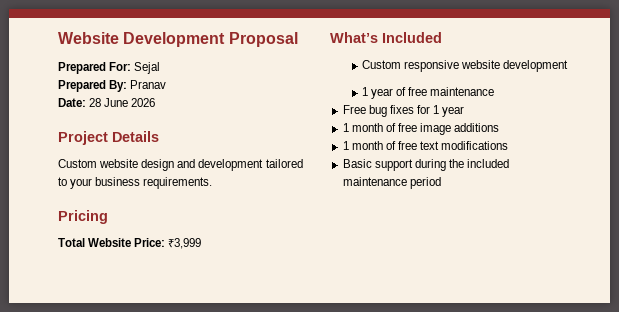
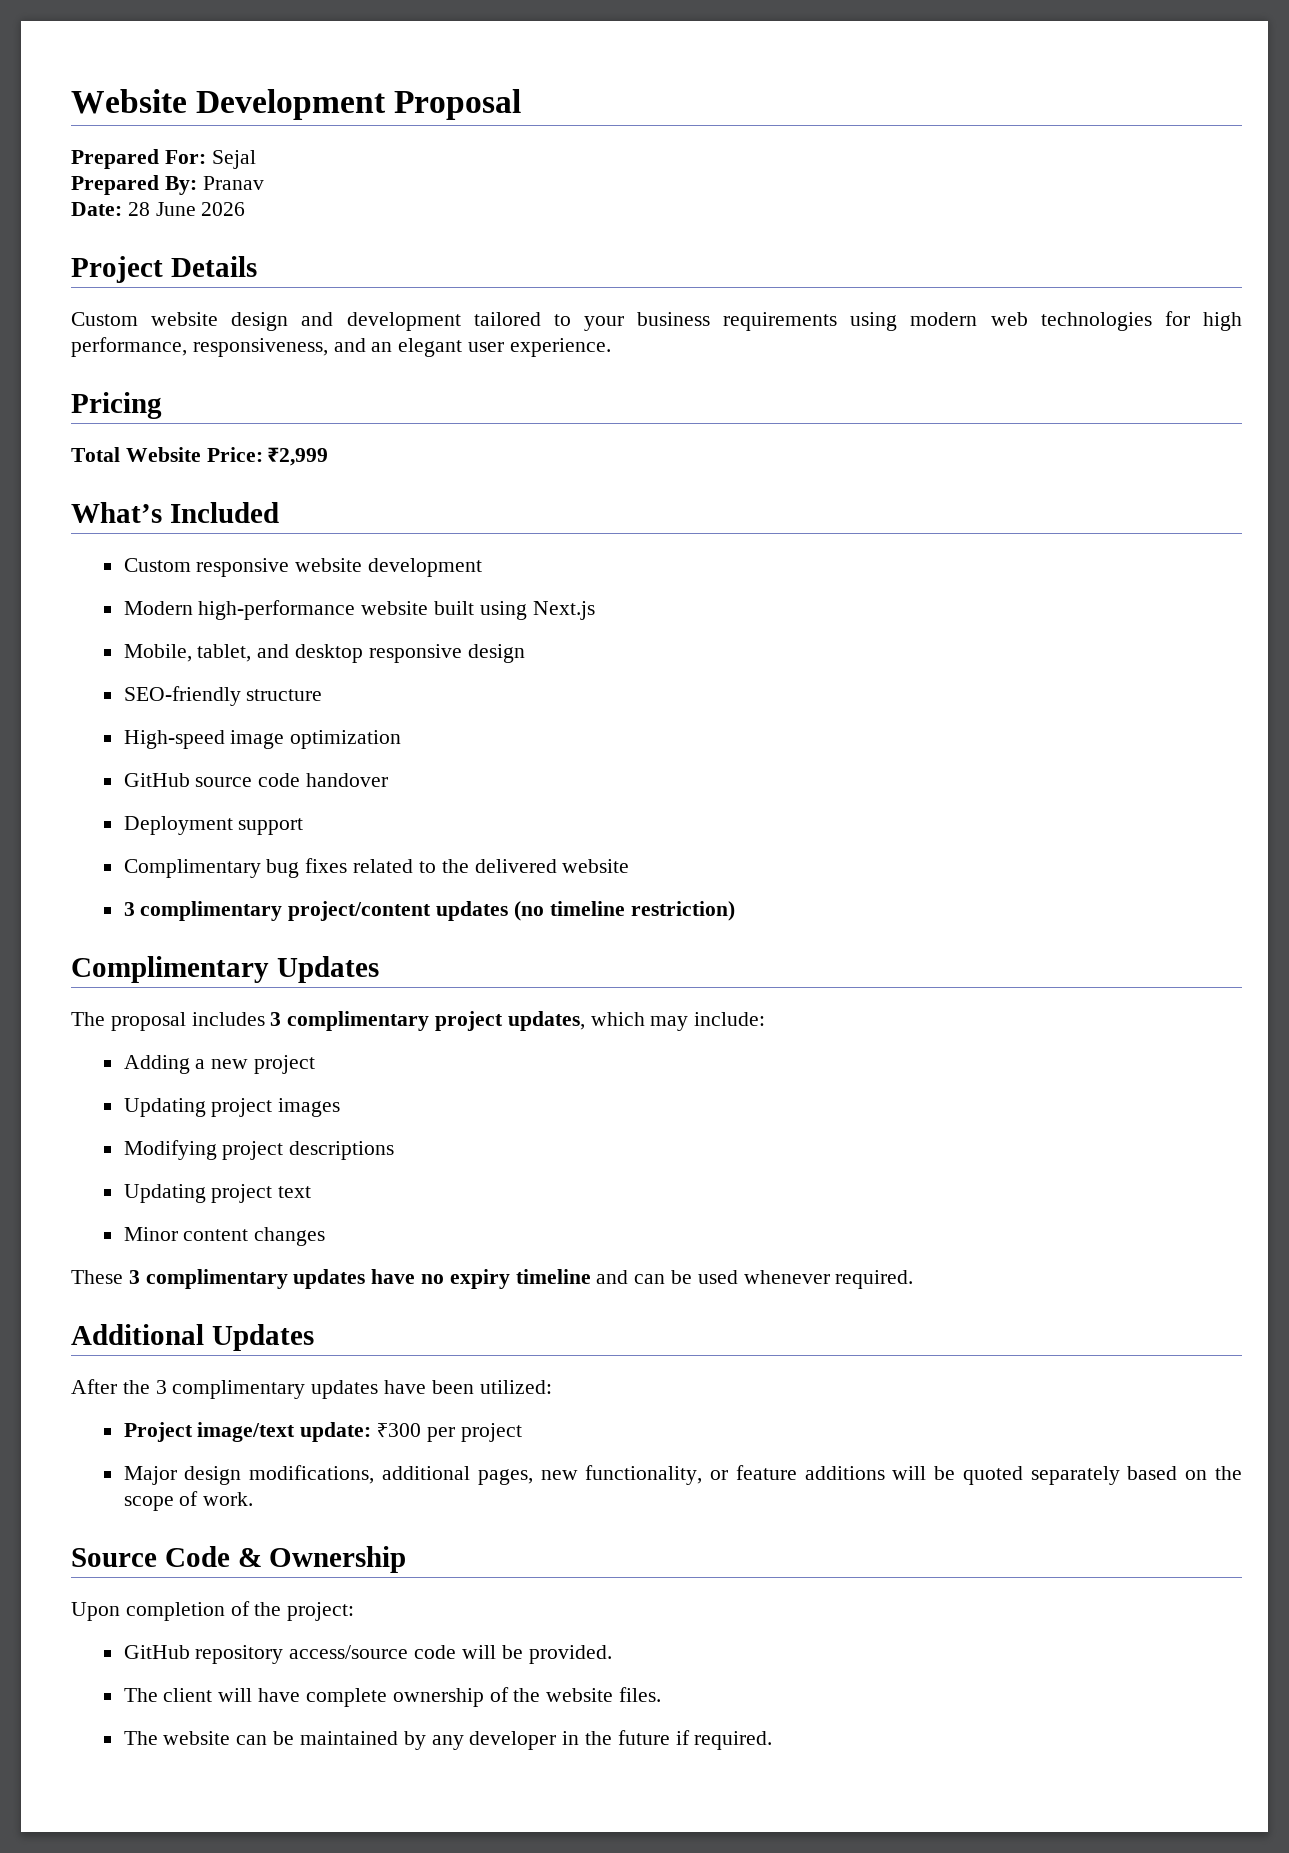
[143,177,213,189] requirements. -> [723,311,1242,331] [71,337,611,357] requirements using modern web technologies for high performance, responsiveness, and an elegant user experience.
[168,238,202,249] ₹3,999 -> [268,447,329,466] ₹2,999
[361,87,495,99] [342,105,465,117] [342,123,500,135] [342,141,509,150] [342,159,510,171] [342,177,441,189] 1 year of free maintenance // Free bug fixes for 1 year // 1 month of free image additions // 1 month of free text modifications // Basic support during the included maintenance period -> [123,600,595,620] [123,644,525,663] [123,686,323,706] [123,730,402,749] [123,773,389,787] [123,816,304,835] [123,858,630,878] [123,901,735,921] [71,956,379,983] [71,1011,766,1031] [123,1055,316,1074] [123,1098,341,1117] [123,1140,395,1160] [123,1184,312,1203] [123,1227,326,1246] [71,1269,914,1289] [71,1324,314,1351] [71,1379,552,1399] [123,1422,522,1442] [123,1465,1242,1485] [123,1491,254,1511] [71,1546,407,1573] [71,1601,355,1621] [123,1645,612,1664] [123,1687,661,1707] [123,1730,773,1750] Modern high-performance website built using Next.js // Mobile, tablet, and desktop responsive design // SEO-friendly structure // High-speed image optimization // GitHub source code handover // Deployment support // Complimentary bug fixes related to the delivered website // 3 complimentary project/content updates (no timeline restriction) // Complimentary Updates // The proposal includes 3 complimentary project updates, which may include: // Adding a new project // Updating project images // Modifying project descriptions // Updating project text // Minor content changes // These 3 complimentary updates have no expiry timeline and can be used whenever required. // Additional Updates // After the 3 complimentary updates have been utilized: // Project image/text update: ₹300 per project // Major design modifications, additional pages, new functionality, or feature additions will be quoted separately based on the scope of work. // Source Code & Ownership // Upon completion of the project: // GitHub repository access/source code will be provided. // The client will have complete ownership of the website files. // The website can be maintained by any developer in the future if required.

